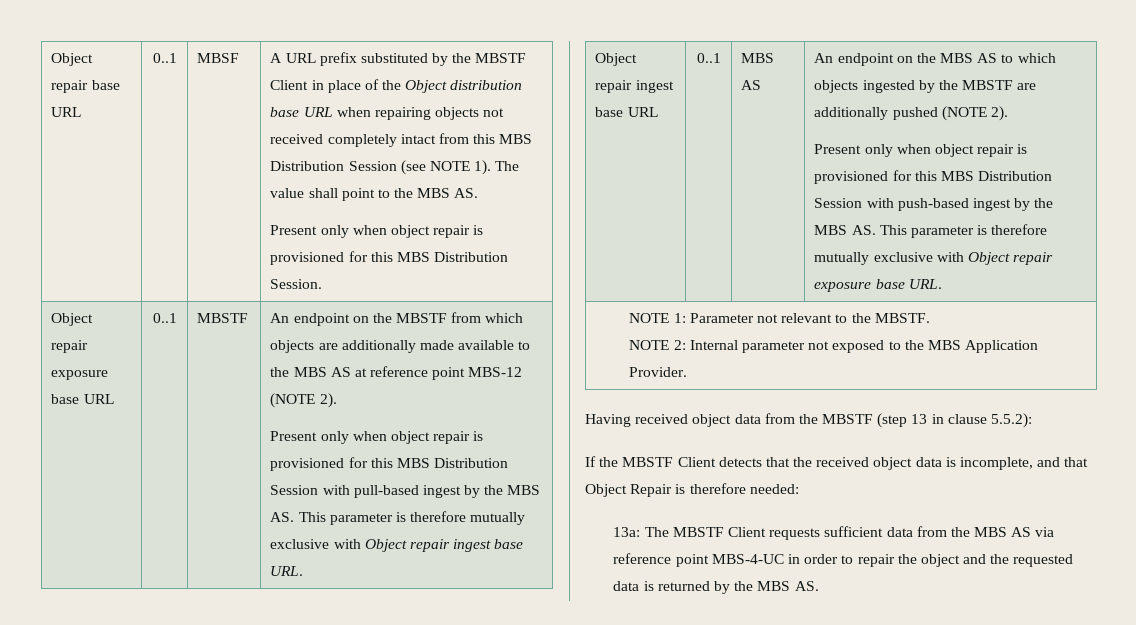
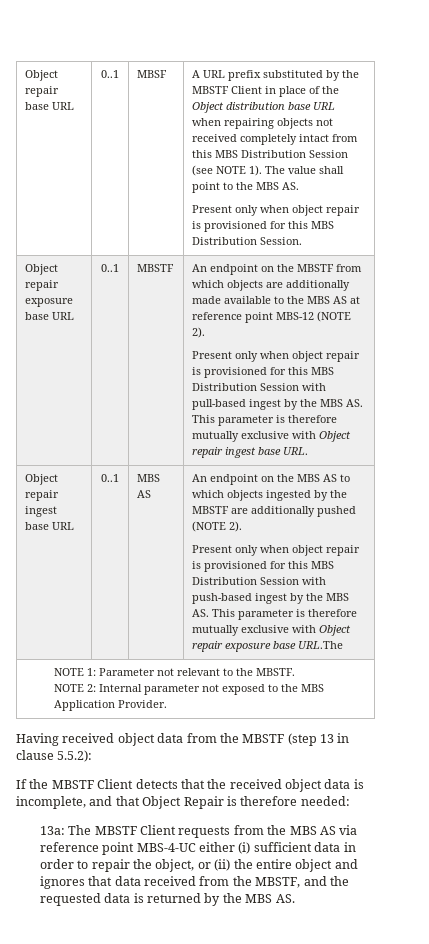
[908,279,942,289] URL. -> [297,641,343,649] URL.The
[824,526,913,537] sufficient data -> (231, 832) none
(784, 559) none -> [199,842,341,854] either (i) sufficient data
[920,554,960,567] object -> [155,859,358,872] [39,876,301,889] object, or (ii) the entire object and ignores that data received from the MBSTF,

